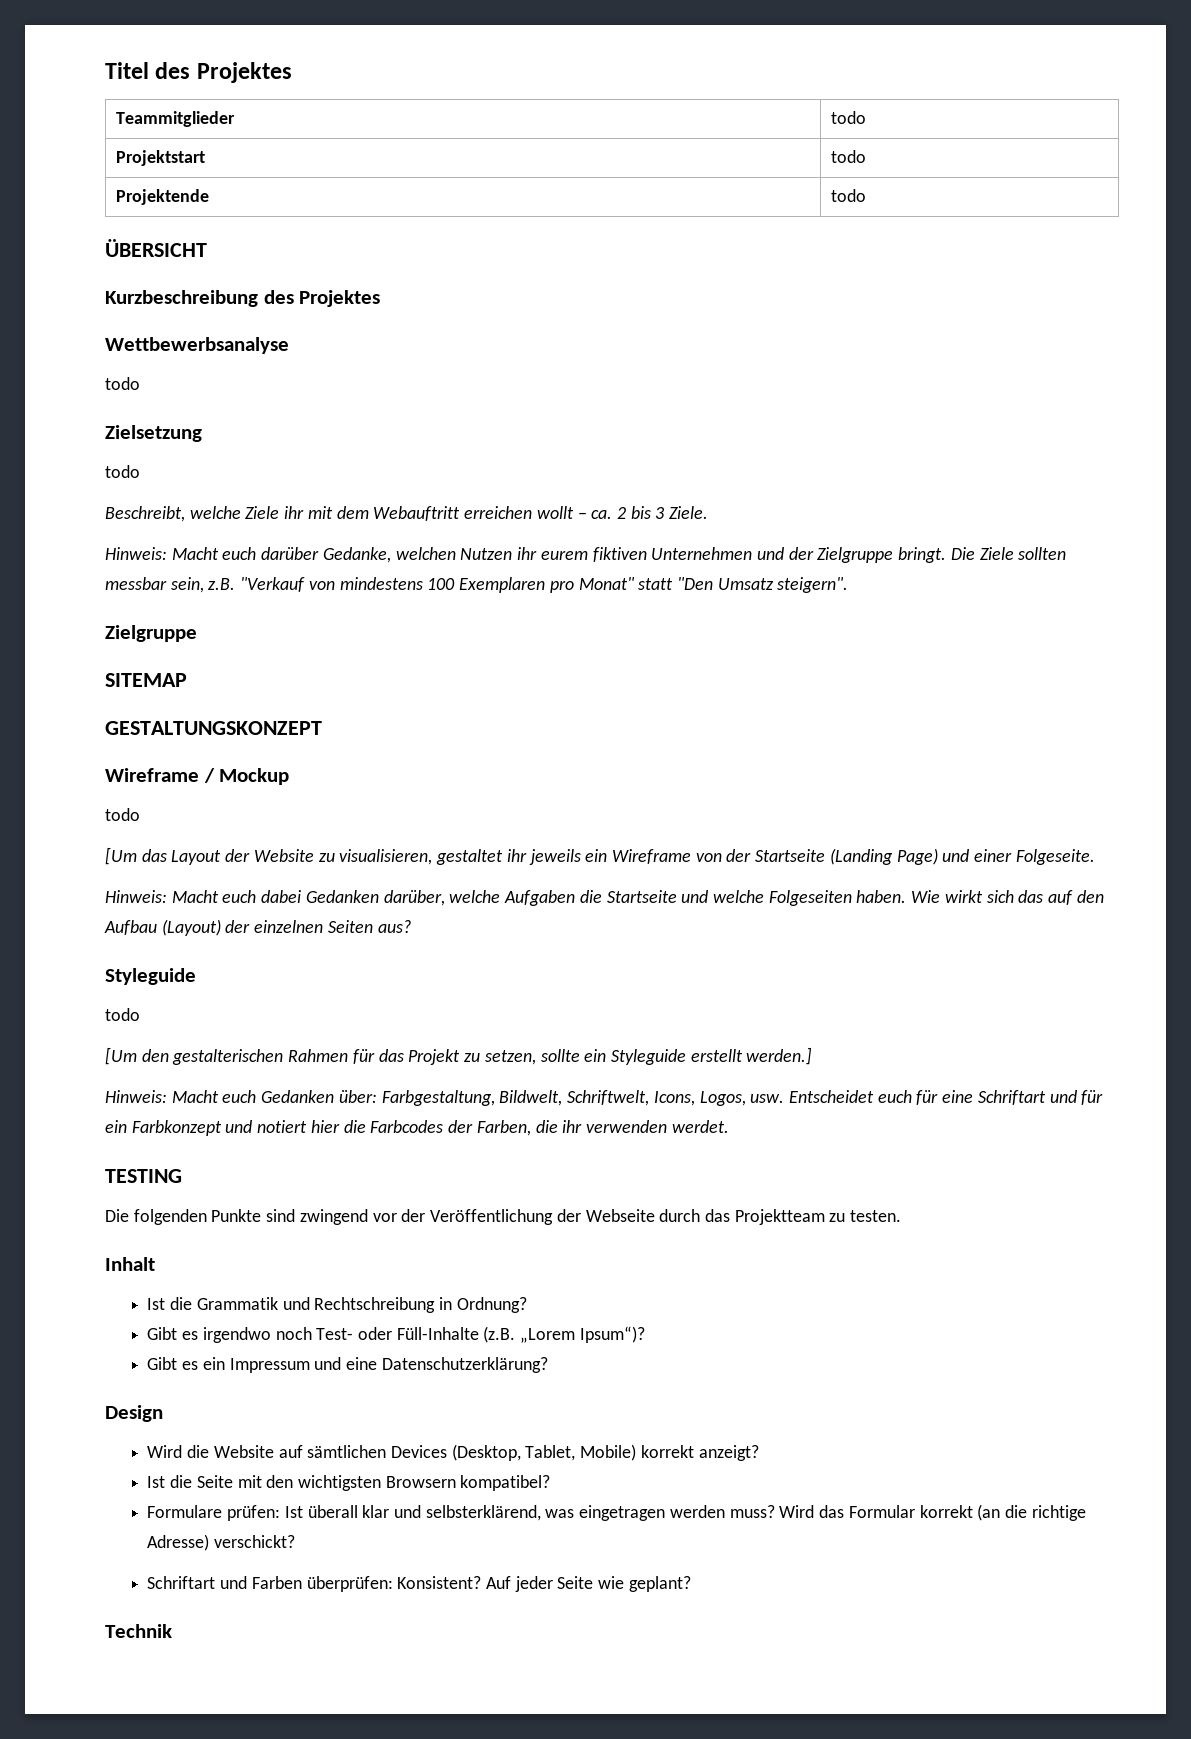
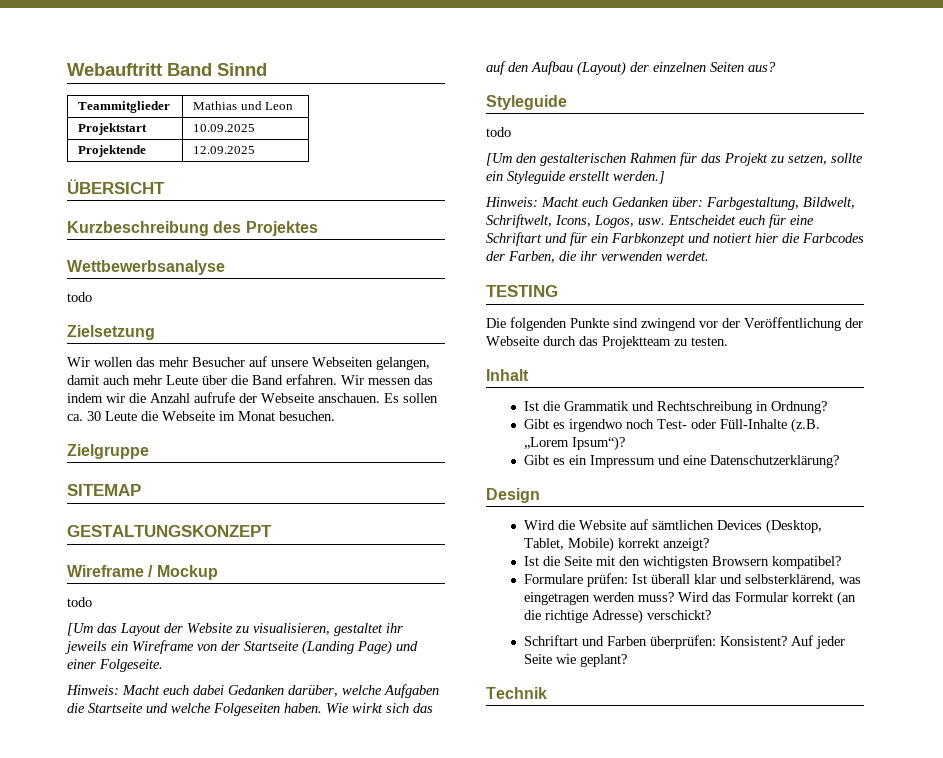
[105,62,292,83] [116,111,236,127] [831,111,867,124] Titel des Projektes // Teammitglieder | todo -> [67,63,267,76] [78,101,171,113] [193,101,294,110] Webauftritt Band Sinnd // Teammitglieder | Mathias und Leon
[831,150,867,163] todo -> [193,124,256,132] 10.09.2025
[831,189,867,202] todo -> [193,146,256,154] 12.09.2025
[105,465,140,478] [105,506,709,522] [105,547,1067,563] [105,577,849,593] todo // Beschreibt, welche Ziele ihr mit dem Webauftritt erreichen wollt – ca. 2 bis 3 Ziele. // Hinweis: Macht euch darüber Gedanke, welchen Nutzen ihr eurem fiktiven Unternehmen und der Zielgruppe bringt. Die Ziele sollten messbar sein, z.B. "Verkauf von mindestens 100 Exemplaren pro Monat" statt "Den Umsatz steigern". -> [67,356,430,370] [67,374,433,385] [67,392,438,403] [67,411,335,421] Wir wollen das mehr Besucher auf unsere Webseiten gelangen, damit auch mehr Leute über die Band erfahren. Wir messen das indem wir die Anzahl aufrufe der Webseite anschauen. Es sollen ca. 30 Leute die Webseite im Monat besuchen.

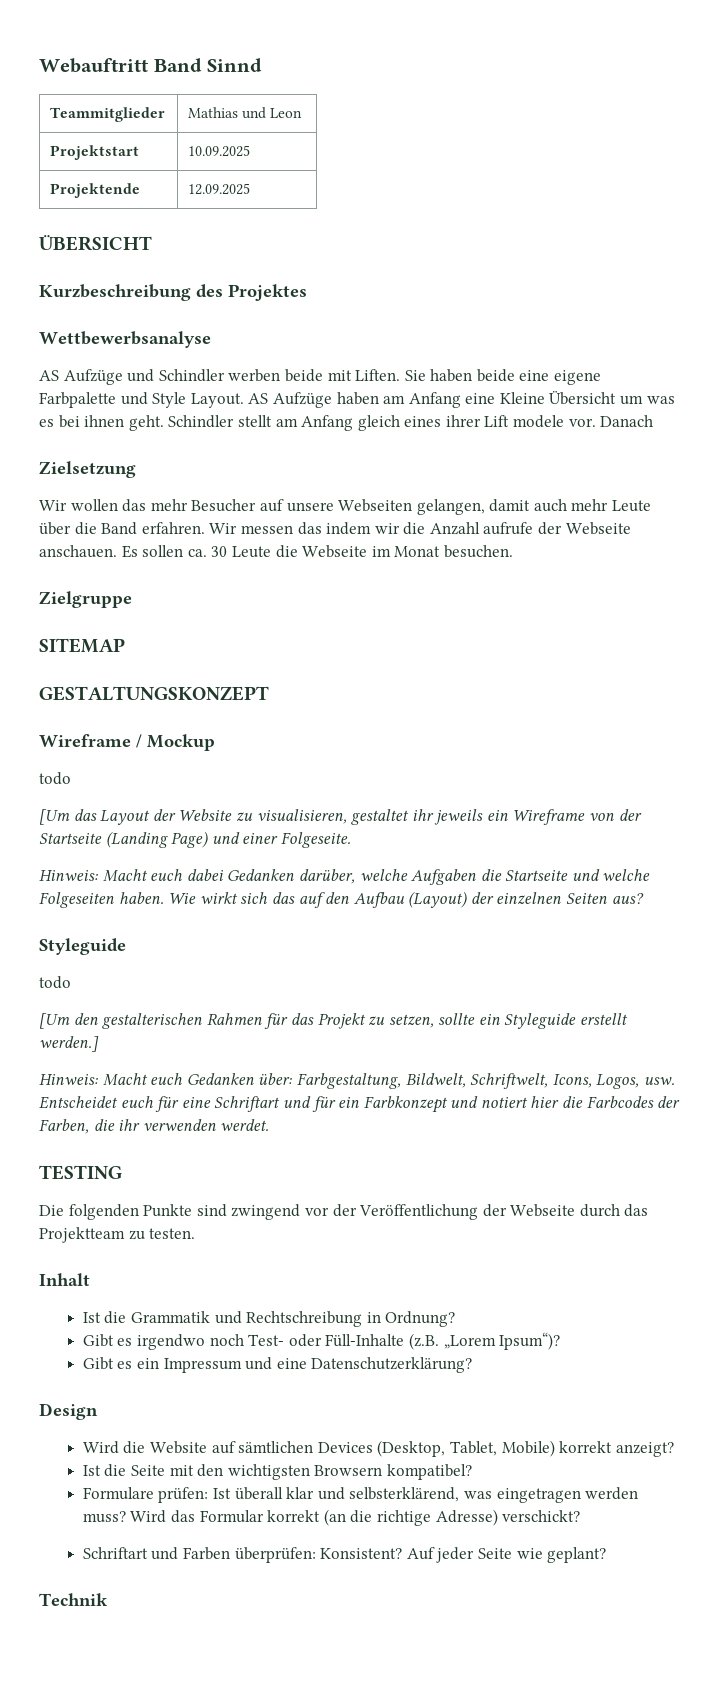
[67,292,92,302] todo -> [39,369,602,385] [39,391,675,408] [39,415,654,431] AS Aufzüge und Schindler werben beide mit Liften. Sie haben beide eine eigene Farbpalette und Style Layout. AS Aufzüge haben am Anfang eine Kleine Übersicht um was es bei ihnen geht. Schindler stellt am Anfang gleich eines ihrer Lift modele vor. Danach

